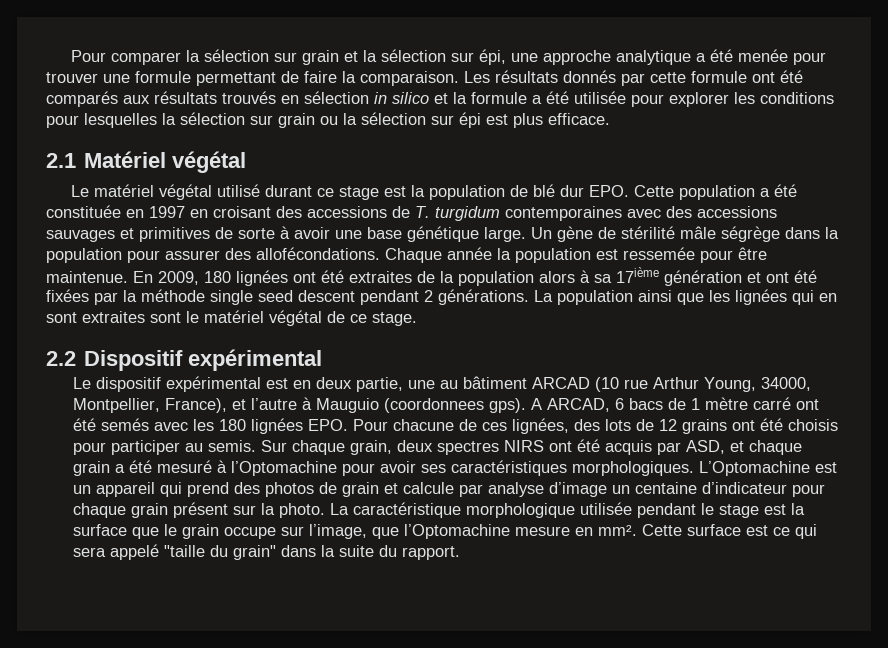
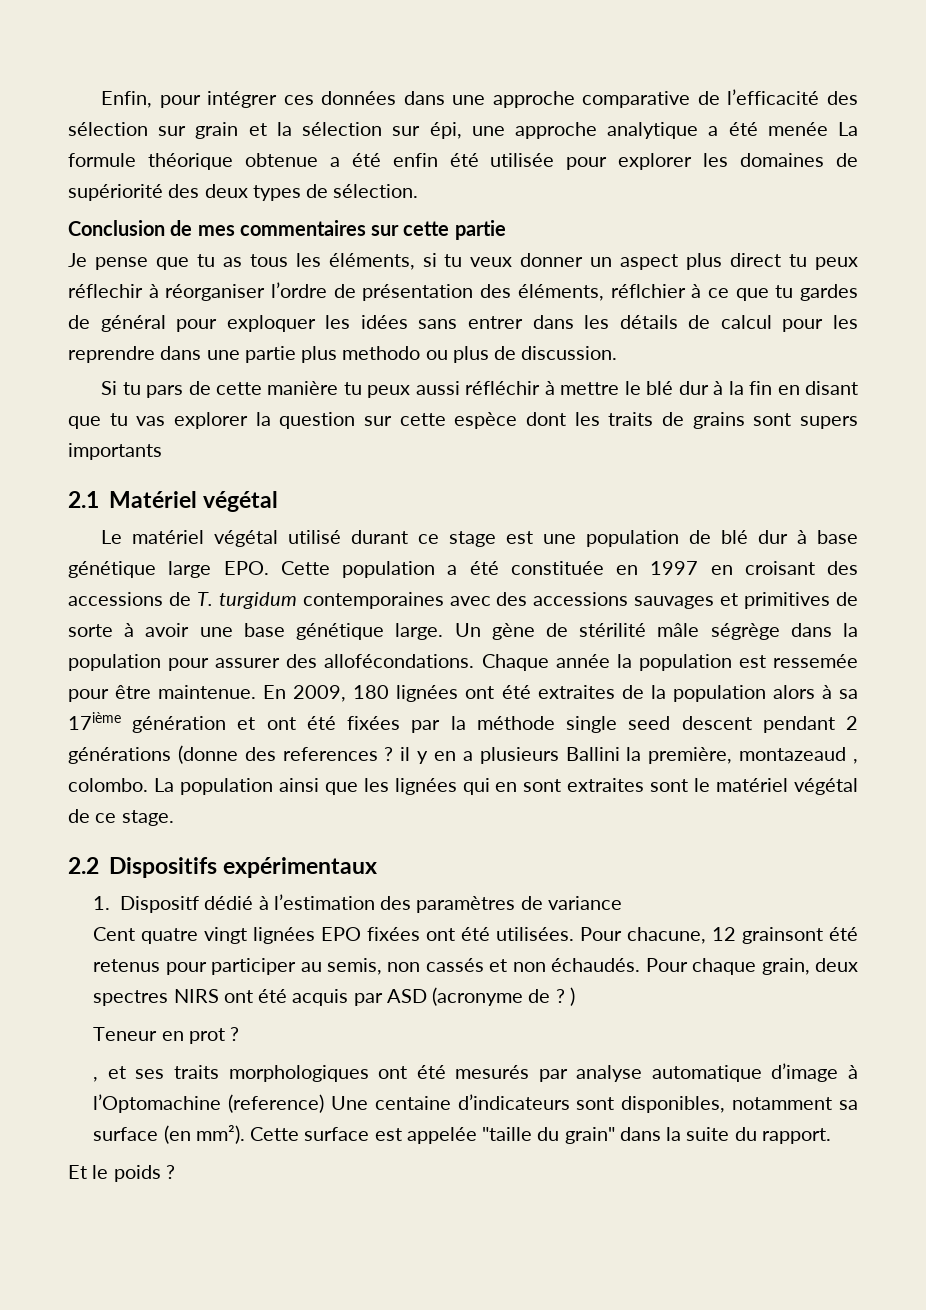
[71,50,201,65] Pour comparer la -> [101,89,858,108] Enfin, pour intégrer ces données dans une approche comparative de l’efficacité des
[793,52,827,65] [46,70,803,86] [46,91,542,107] pour trouver une formule permettant de faire la comparaison. Les résultats donnés par cette formule ont été comparés aux résultats trouvés en sélection in silico et la formule a -> [837,122,858,136] [68,153,438,170] La formule théorique obtenue a été enfin
[760,92,834,104] [46,112,610,128] conditions pour lesquelles la sélection sur grain ou la sélection sur épi est plus efficace. -> [740,153,858,167] [68,184,419,201] [68,220,506,240] [68,253,859,270] [68,282,859,301] [68,315,858,332] [68,346,618,363] [101,381,859,398] [68,412,858,429] [68,443,162,460] domaines de supériorité des deux types de sélection. // Conclusion de mes commentaires sur cette partie // Je pense que tu as tous les éléments, si tu veux donner un aspect plus direct tu peux réflechir à réorganiser l’ordre de présentation des éléments, réflchier à ce que tu gardes de général pour exploquer les idées sans entrer dans les détails de calcul pour les reprendre dans une partie plus methodo ou plus de discussion. // Si tu pars de cette manière tu peux aussi réfléchir à mettre le blé dur à la fin en disant que tu vas explorer la question sur cette espèce dont les traits de grains sont supers importants
[411,185,426,197] la -> [543,534,577,544] une
(585, 191) none -> [797,530,858,544] [68,561,212,578] à base génétique large
[438,289,529,305] générations. -> [68,745,858,764] [68,778,148,792] générations (donne des references ? il y en a plusieurs Ballini la première, montazeaud , colombo.
[84,349,323,371] [73,376,812,392] [73,397,820,413] [73,418,839,434] [73,440,288,455] Dispositif expérimental // Le dispositif expérimental est en deux partie, une au bâtiment ARCAD (10 rue Arthur Young, 34000, Montpellier, France), et l’autre à Mauguio (coordonnees gps). A ARCAD, 6 bacs de 1 mètre carré ont été semés avec les 180 lignées EPO. Pour chacune de ces lignées, des lots de 12 grains ont été choisis pour participer au semis. Sur -> [108,857,377,878] [93,894,622,913] [93,927,858,944] [93,958,688,975] Dispositifs expérimentaux // 1. Dispositf dédié à l’estimation des paramètres de variance // Cent quatre vingt lignées EPO fixées ont été utilisées. Pour chacune, 12 grainsont été retenus pour participer au semis, non cassés et non échaudés. Pour
[686,440,803,455] [73,460,838,476] [73,482,826,497] [73,502,806,518] [73,524,818,539] [73,544,160,560] ASD, et chaque grain a été mesuré à l’Optomachine pour avoir ses caractéristiques morphologiques. L’Optomachine est un appareil qui prend des photos de grain et calcule par analyse d’image un centaine d’indicateur pour chaque grain présent sur la photo. La caractéristique morphologique utilisée pendant le stage est la surface que le grain occupe sur l’image, que l’Optomachine mesure en mm². Cette surface est ce qui sera appelé -> [386,987,575,1006] [93,1027,240,1044] [93,1063,859,1082] [93,1094,859,1113] [93,1125,477,1144] ASD (acronyme de ? ) // Teneur en prot ? // , et ses traits morphologiques ont été mesurés par analyse automatique d’image à l’Optomachine (reference) Une centaine d’indicateurs sont disponibles, notamment sa surface (en mm²). Cette surface est appelée
(461, 553) none -> [68,1165,175,1182] // Et le poids ?

